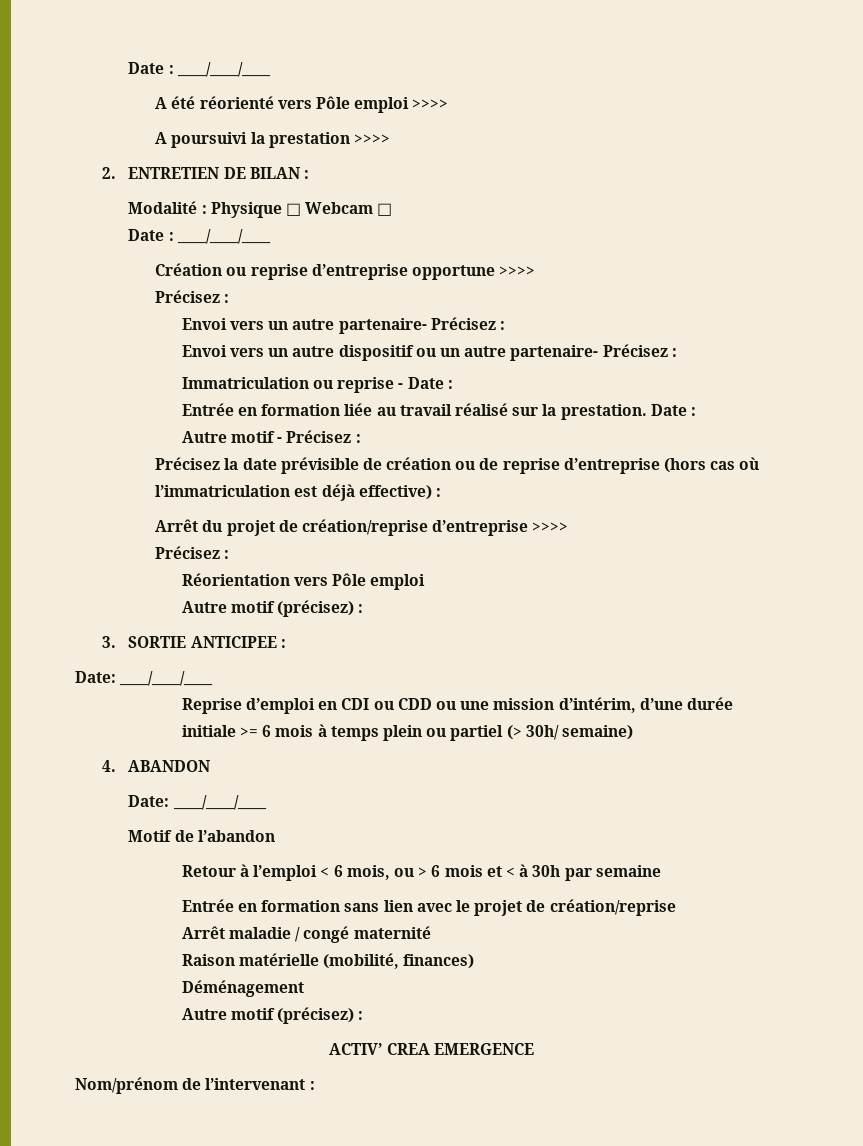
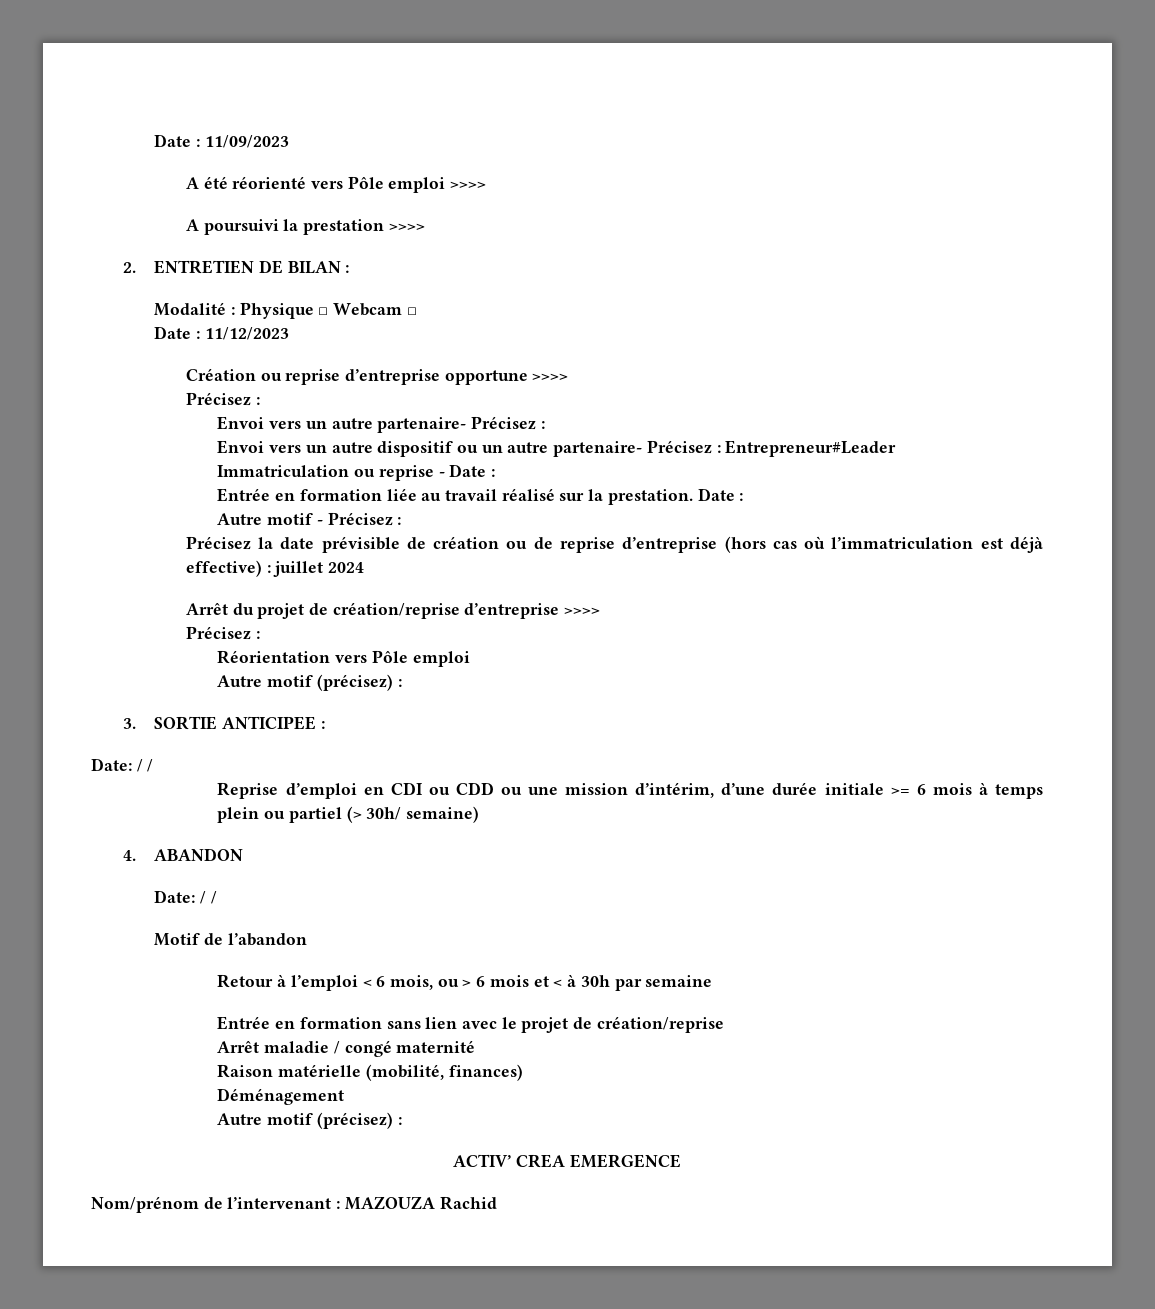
[128,62,271,77] Date : ____/____/____ -> [154,134,289,148] Date : 11/09/2023
[176,229,271,244] ____/____/____ -> [204,327,289,340] 11/12/2023
(677, 352) none -> [725,440,897,457] Entrepreneur#Leader
(441, 492) none -> [273,561,364,577] juillet 2024
[119,671,214,686] ____/____/____ -> [136,759,154,772] / /
[172,795,267,810] ____/____/____ -> [199,891,217,904] / /
(315, 1085) none -> [344,1196,497,1210] MAZOUZA Rachid

